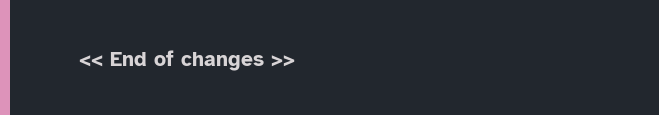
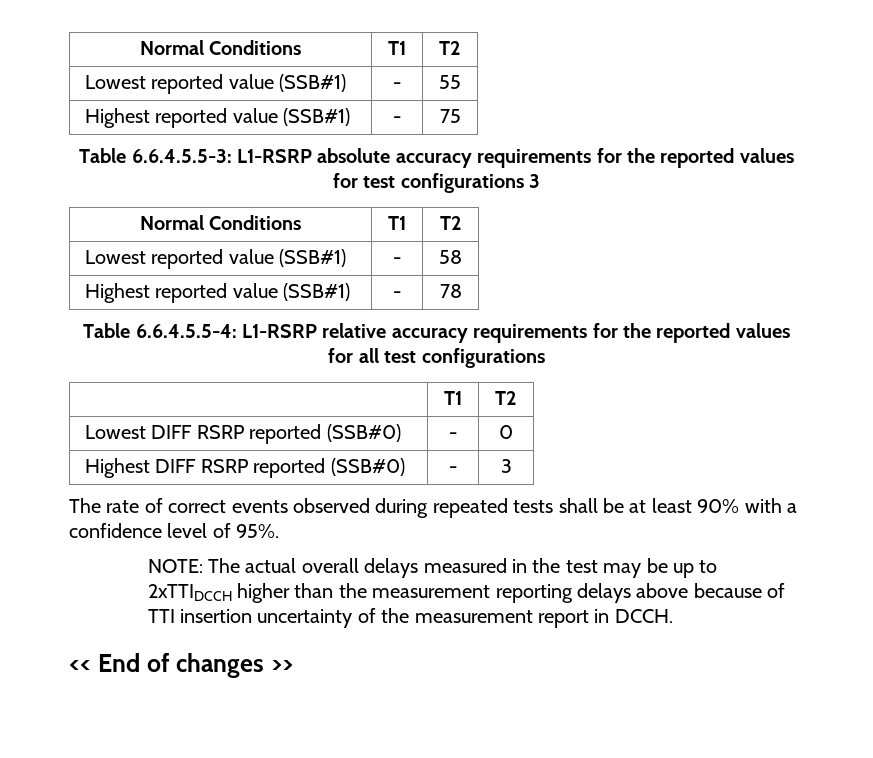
(79, 61) none -> [139,40,302,55] [388,41,406,55] [439,41,461,55] [84,74,347,94] [393,82,401,89] [439,75,461,89] [84,108,351,128] [393,116,401,123] [439,109,461,123] [79,148,794,168] [332,173,541,193] [139,215,302,230] [388,216,406,230] [439,216,462,230] [84,249,347,269] [393,257,401,264] [439,250,462,264] [84,283,351,303] [393,291,401,298] [439,284,462,298] [83,323,790,343] [328,348,545,368] [444,391,462,405] [495,391,517,405] [84,424,401,444] [449,432,457,439] [499,425,513,439] [84,458,405,478] [449,466,457,473] [500,459,512,473] [69,498,797,518] [69,523,280,538] [147,558,718,578] [147,583,786,603] [147,608,673,628] Normal Conditions | T1 | T2 // Lowest reported value (SSB#1) | - | 55 // Highest reported value (SSB#1) | - | 75 // Table 6.6.4.5.5-3: L1-RSRP absolute accuracy requirements for the reported values for test configurations 3 // Normal Conditions | T1 | T2 // Lowest reported value (SSB#1) | - | 58 // Highest reported value (SSB#1) | - | 78 // Table 6.6.4.5.5-4: L1-RSRP relative accuracy requirements for the reported values for all test configurations // | T1 | T2 // Lowest DIFF RSRP reported (SSB#0) | - | 0 // Highest DIFF RSRP reported (SSB#0) | - | 3 // The rate of correct events observed during repeated tests shall be at least 90% with a confidence level of 95%. // NOTE: The actual overall delays measured in the test may be up to 2xTTIDCCH higher than the measurement reporting delays above because of TTI insertion uncertainty of the measurement report in DCCH. //

